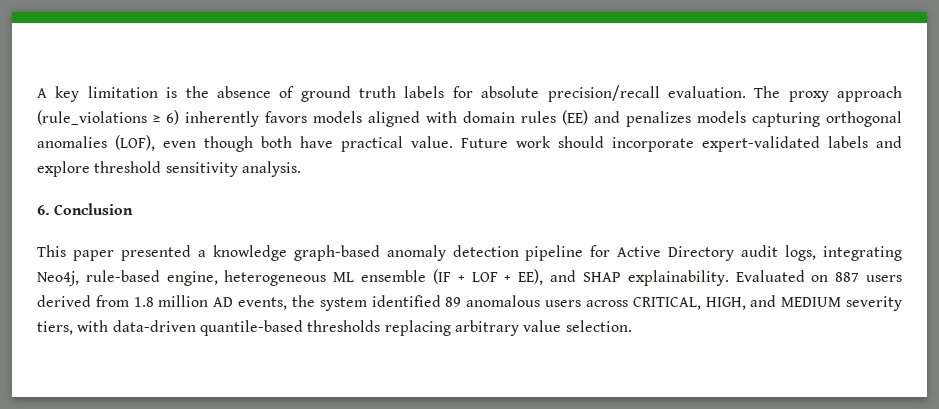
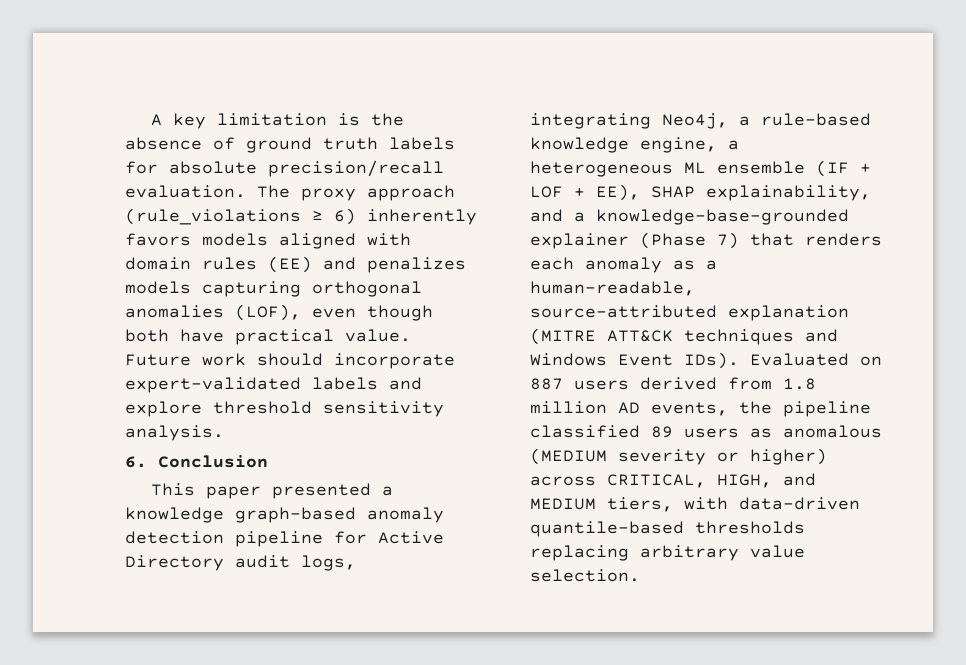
[85,270,218,286] rule-based engine, -> [739,113,871,126] [530,137,739,153] a rule-based knowledge engine, a
[550,270,729,286] and SHAP explainability. -> [651,185,871,201] [530,209,849,225] [530,232,882,249] [530,257,717,273] [530,281,695,296] [530,305,849,321] [530,328,838,345] [530,352,739,369] SHAP explainability, and a knowledge-base-grounded explainer (Phase 7) that renders each anomaly as a human-readable, source-attributed explanation (MITRE ATT&CK techniques and Windows Event IDs).
[319,295,582,311] system identified 89 anomalous users -> [783,401,871,417] [530,425,882,438] [530,448,827,465] pipeline classified 89 users as anomalous (MEDIUM severity or higher)
[846,296,903,311] severity -> (596, 504) none

